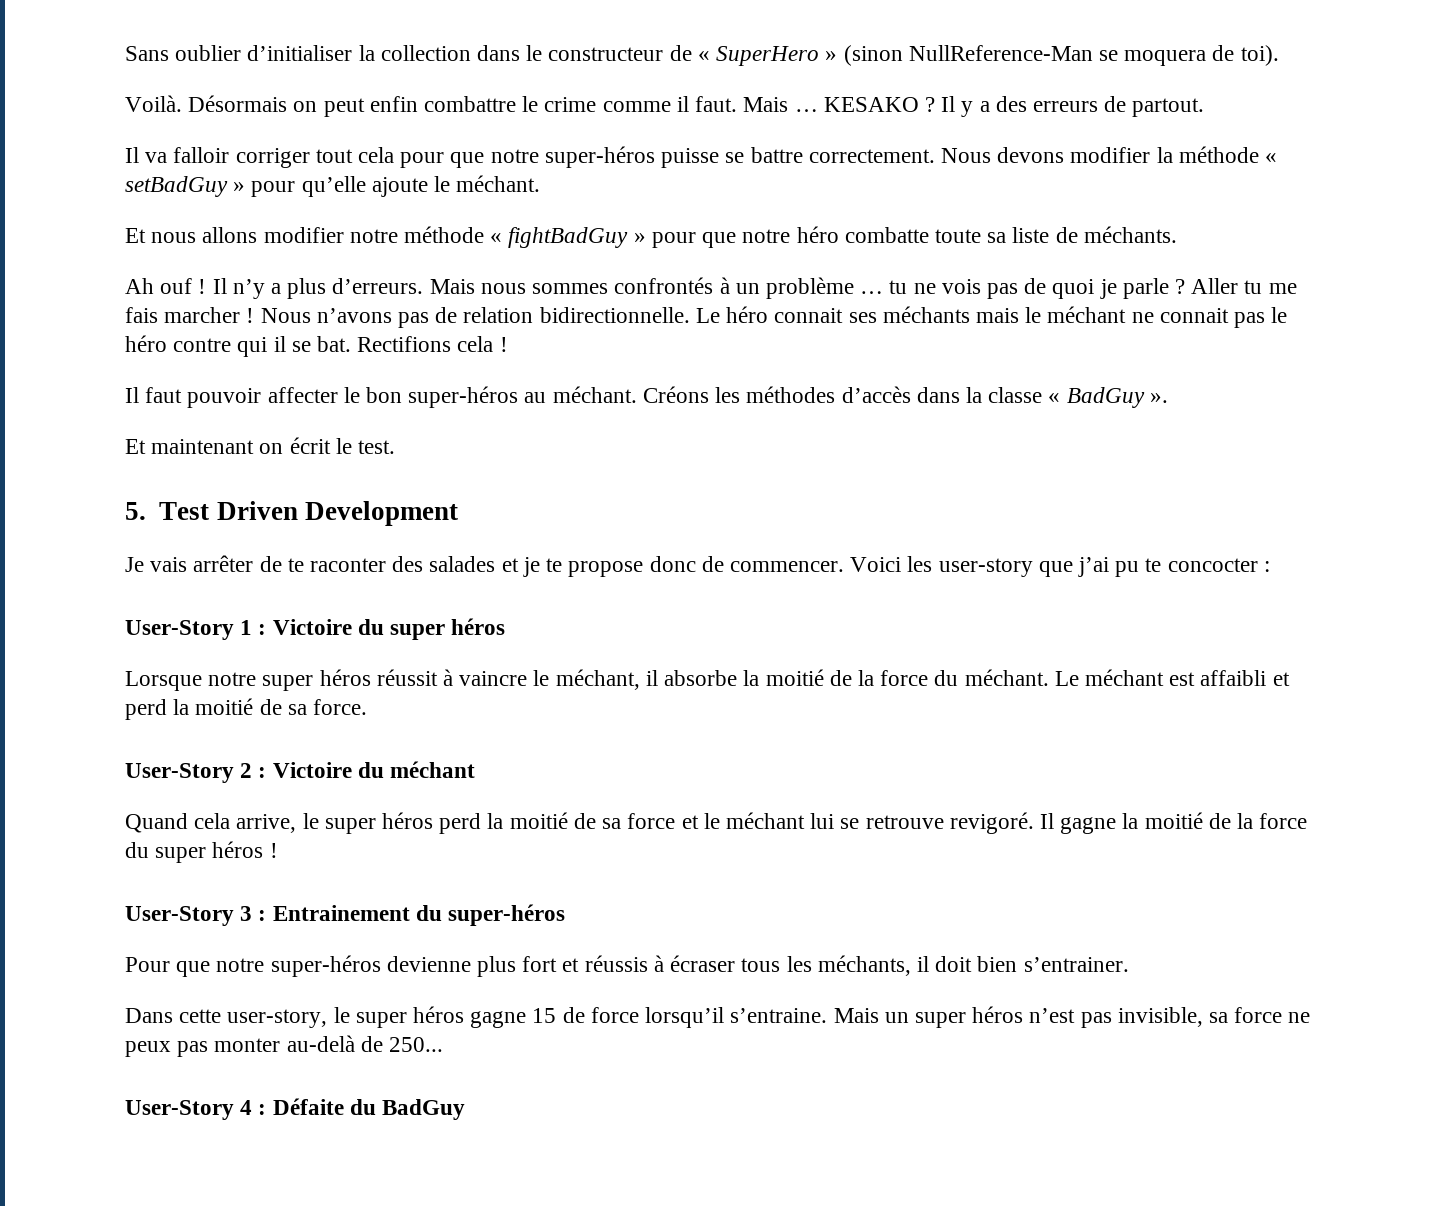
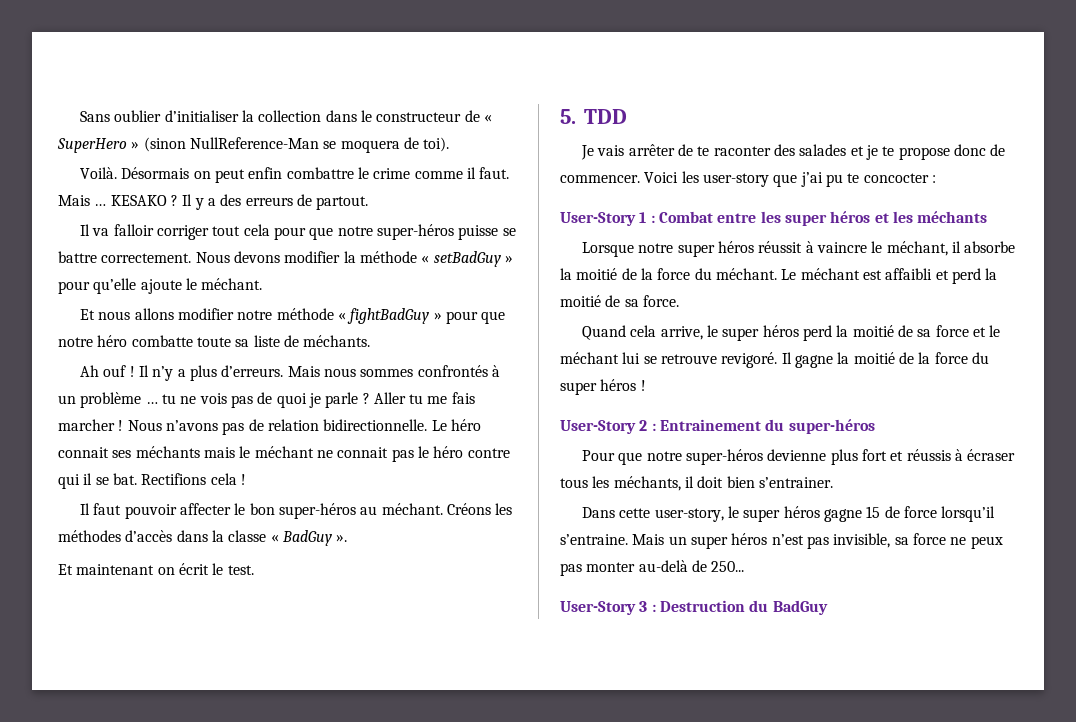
[159,501,459,526] Test Driven Development -> [584,109,627,124] TDD
[272,618,506,640] Victoire du super héros -> [658,211,988,226] Combat entre les super héros et les méchants
[125,761,476,783] // User-Story 2 : Victoire du méchant -> (679, 301) none
[240,906,253,921] 3 -> [639,420,648,431] 2
[240,1098,344,1115] 4 : Défaite -> [639,600,745,612] 3 : Destruction

